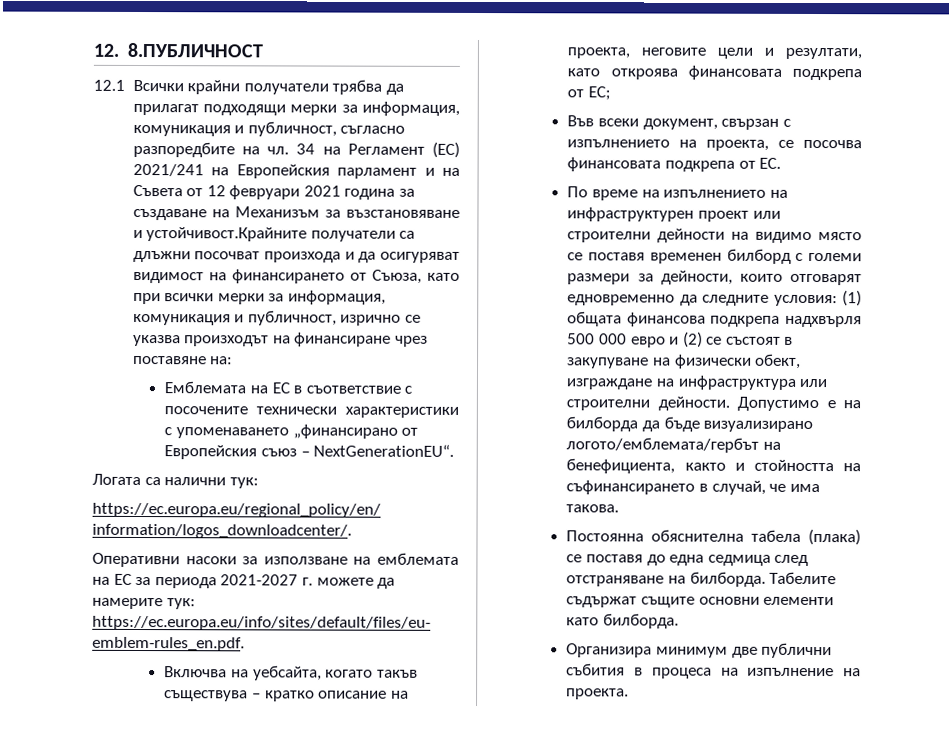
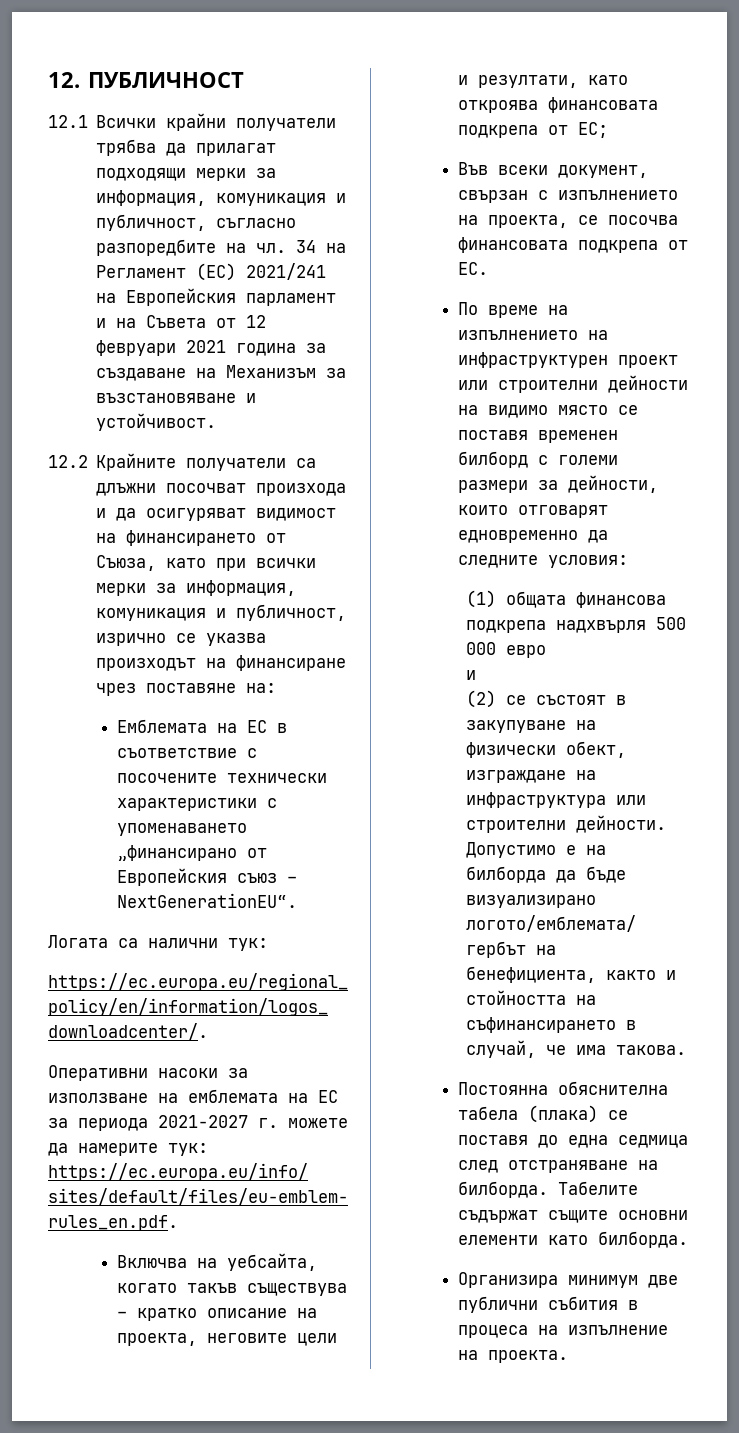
[126,42,263,58] 8.ПУБЛИЧНОСТ -> [88,72,245,89] ПУБЛИЧНОСТ
[146,227,308,242] устойчивост.Крайните -> [96,413,217,431] [48,453,177,471] устойчивост. // 12.2 Крайните
(838, 300) none -> (629, 561) //
[669,336,680,345] и -> [465,670,476,680] // и //

